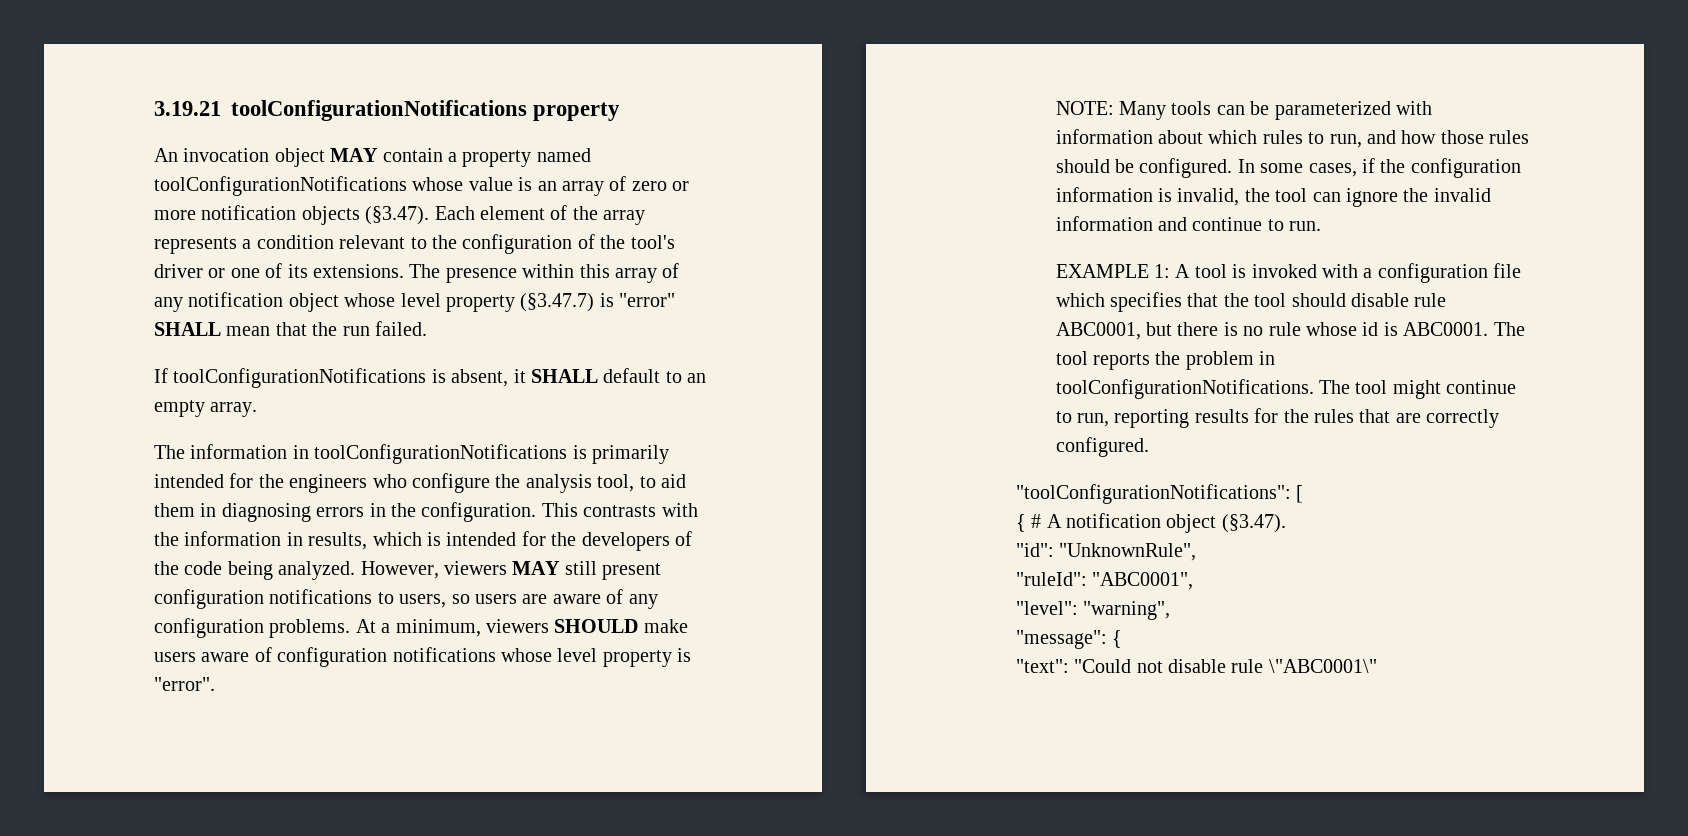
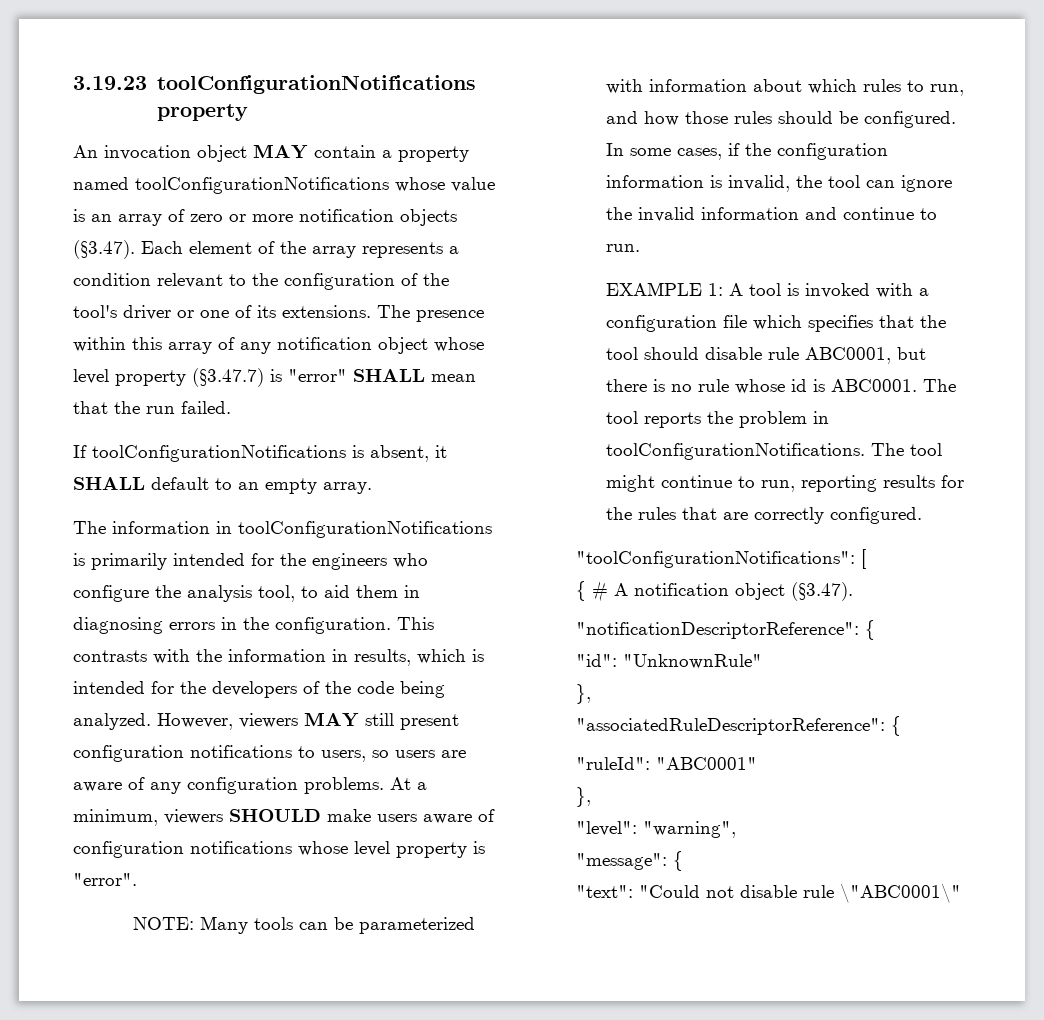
[154,101,221,116] 3.19.21 -> [73,76,147,90] 3.19.23
(1286, 523) none -> [576,620,876,640] // "notificationDescriptorReference": {
[1059,543,1197,561] "UnknownRule", -> [623,654,763,669] [576,684,592,704] [576,716,902,736] "UnknownRule" // }, // "associatedRuleDescriptorReference": {
[1092,572,1194,590] "ABC0001", -> [656,757,758,770] [576,787,592,807] "ABC0001" // },

